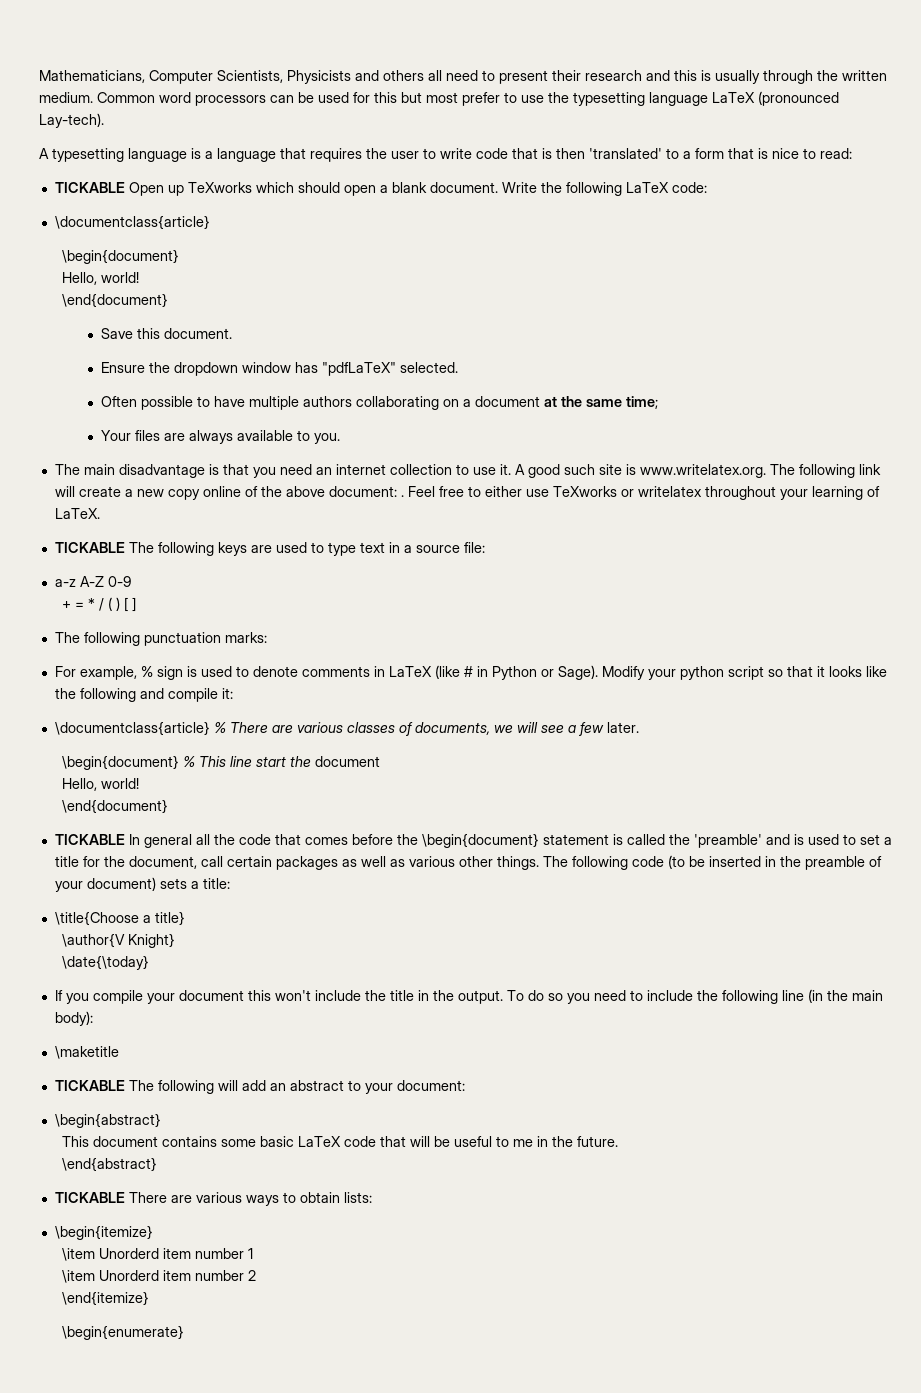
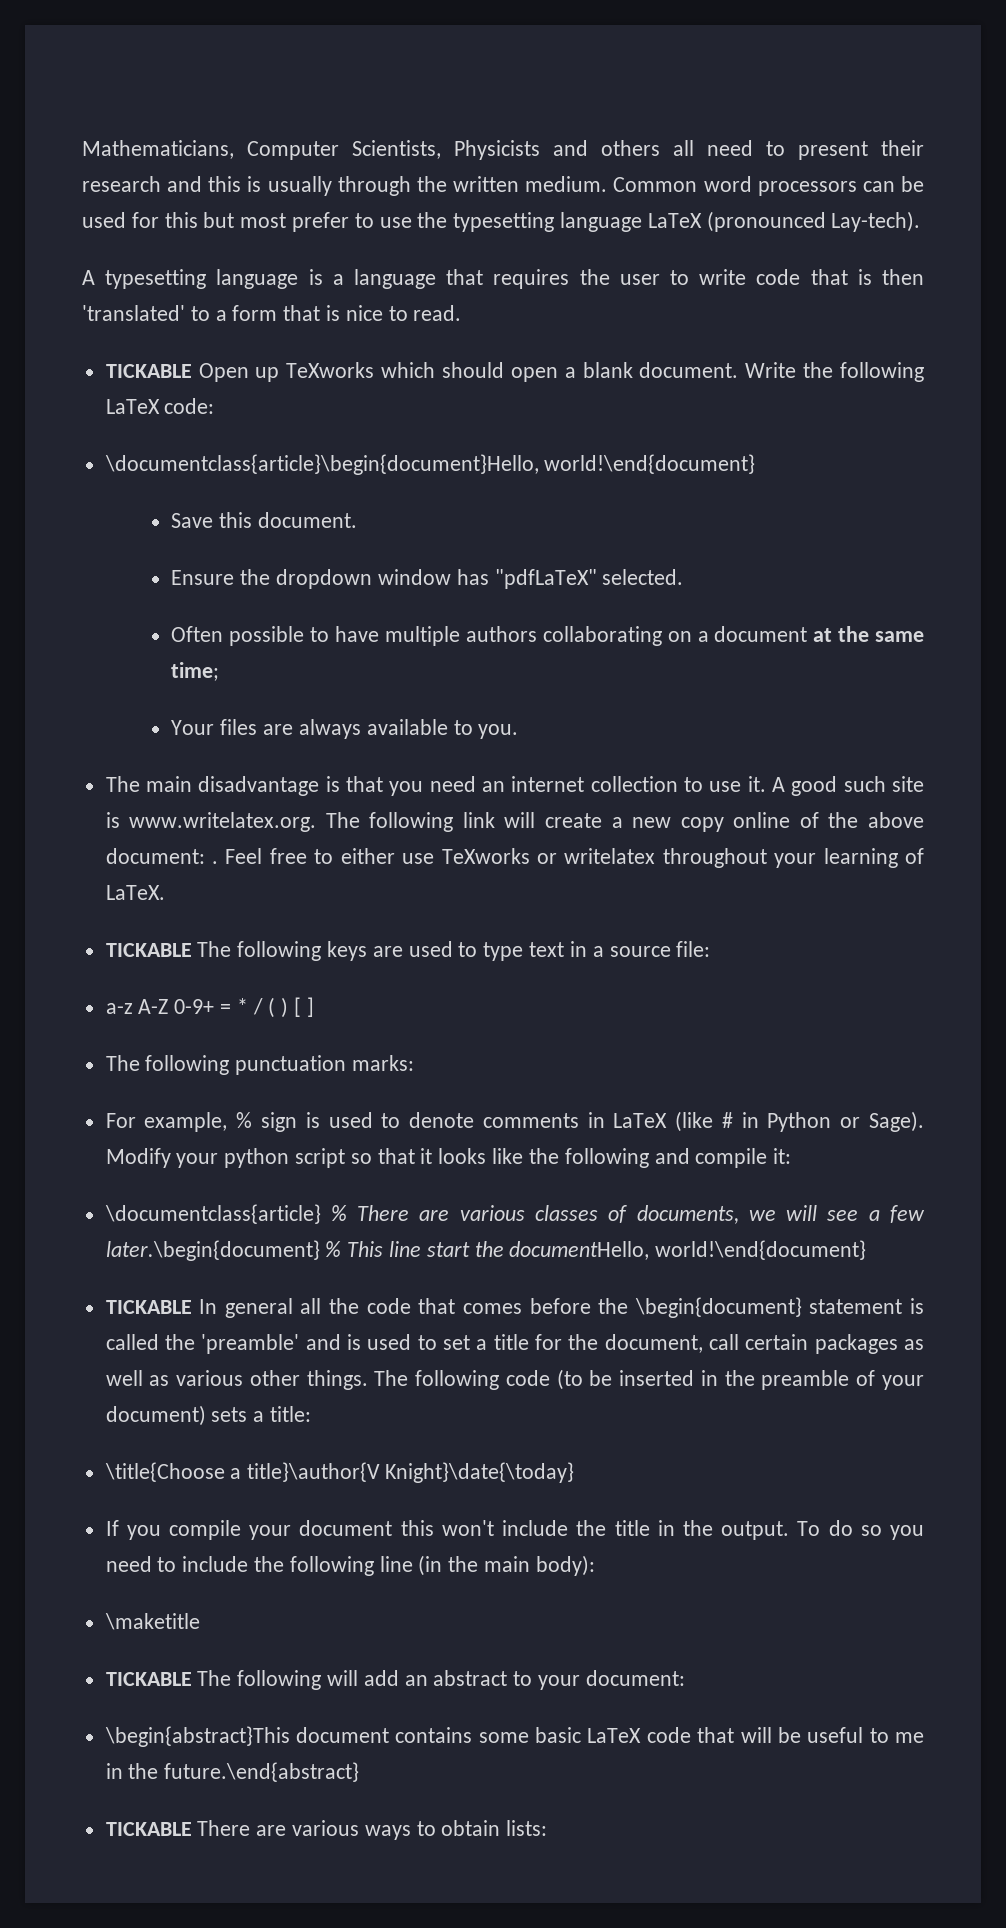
[820,148,852,159] read: -> [413,305,462,321] read.
[54,215,210,230] [62,249,180,264] [62,272,140,285] [62,293,169,308] \documentclass{article} // \begin{document} // Hello, world! // \end{document} -> [104,454,756,475] \documentclass{article}\begin{document}Hello, world!\end{document}
[107,576,131,587] [62,601,72,609] 0-9 // + -> [174,999,215,1014] 0-9+
[606,722,639,733] [62,755,180,770] later. // \begin{document} -> [105,1240,320,1261] later.\begin{document}
[315,756,381,767] [62,778,140,791] [62,799,169,814] document // Hello, world! // \end{document} -> [509,1240,867,1260] documentHello, world!\end{document}
[154,911,185,926] [62,933,176,948] [62,955,150,970] title} // \author{V Knight} // \date{\today} -> [247,1462,575,1483] title}\author{V Knight}\date{\today}
[54,1113,161,1128] [62,1136,90,1147] \begin{abstract} // This -> [104,1726,290,1747] \begin{abstract}This
[577,1136,619,1147] [62,1157,158,1172] future. // \end{abstract} -> [164,1762,360,1782] future.\end{abstract}
[54,1225,153,1240] [62,1248,254,1261] [62,1270,257,1283] [62,1291,150,1306] [62,1325,185,1340] // \begin{itemize} // \item Unorderd item number 1 // \item Unorderd item number 2 // \end{itemize} // \begin{enumerate} -> (548, 1828) none

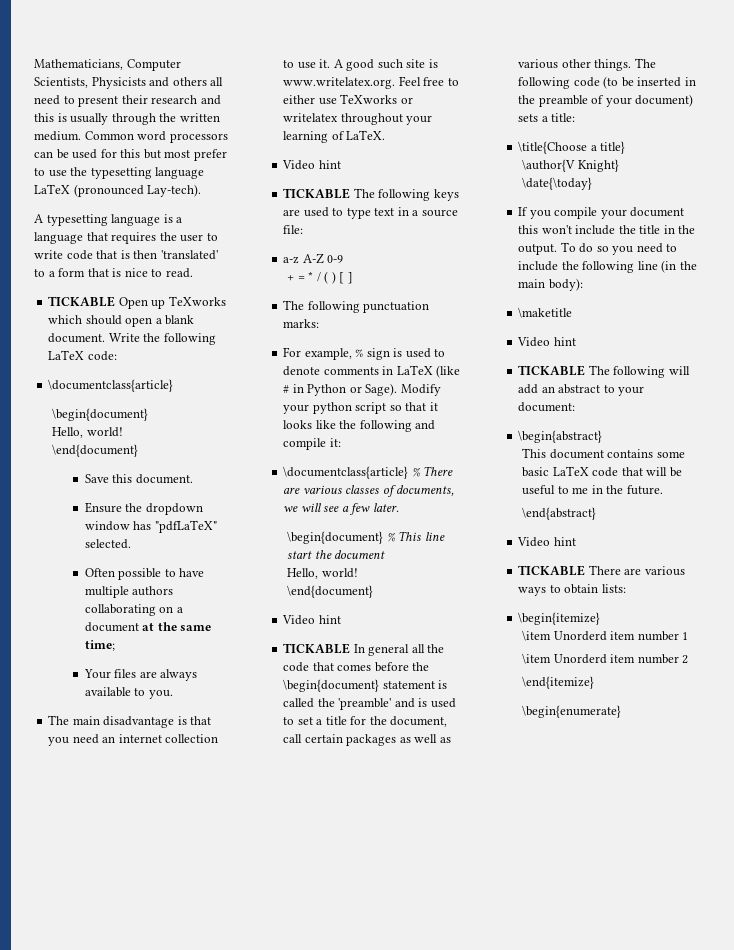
[104,454,756,475] \documentclass{article}\begin{document}Hello, world!\end{document} -> [48,379,174,392] [52,408,149,421] [52,427,123,438] [52,444,139,457] \documentclass{article} // \begin{document} // Hello, world! // \end{document}
[325,812,924,832] [105,848,219,864] The following link will create a new copy online of the above document: . -> (396, 83) none
(165, 892) none -> [282,160,341,170] // Video hint
[174,999,215,1014] 0-9+ -> [327,255,344,263] [287,275,295,281] 0-9 // +
[105,1240,320,1261] later.\begin{document} -> [372,503,399,512] [287,531,384,544] later. // \begin{document}
[509,1240,867,1260] documentHello, world!\end{document} -> [334,550,386,559] [287,568,358,579] [287,585,374,598] [282,615,341,625] document // Hello, world! // \end{document} // Video hint
[247,1462,575,1483] title}\author{V Knight}\date{\today} -> [600,141,626,154] [522,159,619,172] [522,177,593,190] title} // \author{V Knight} // \date{\today}
(200, 1621) none -> [517,337,576,347] // Video hint
[104,1726,290,1747] \begin{abstract}This -> [518,430,603,443] [522,448,547,458] \begin{abstract} // This
[164,1762,360,1782] future.\end{abstract} -> [626,485,663,495] [522,507,597,520] [517,537,576,547] future. // \end{abstract} // Video hint
(548, 1828) none -> [518,612,601,625] [522,630,689,641] [522,653,689,664] [522,676,595,689] [522,705,622,718] // \begin{itemize} // \item Unorderd item number 1 // \item Unorderd item number 2 // \end{itemize} // \begin{enumerate}

